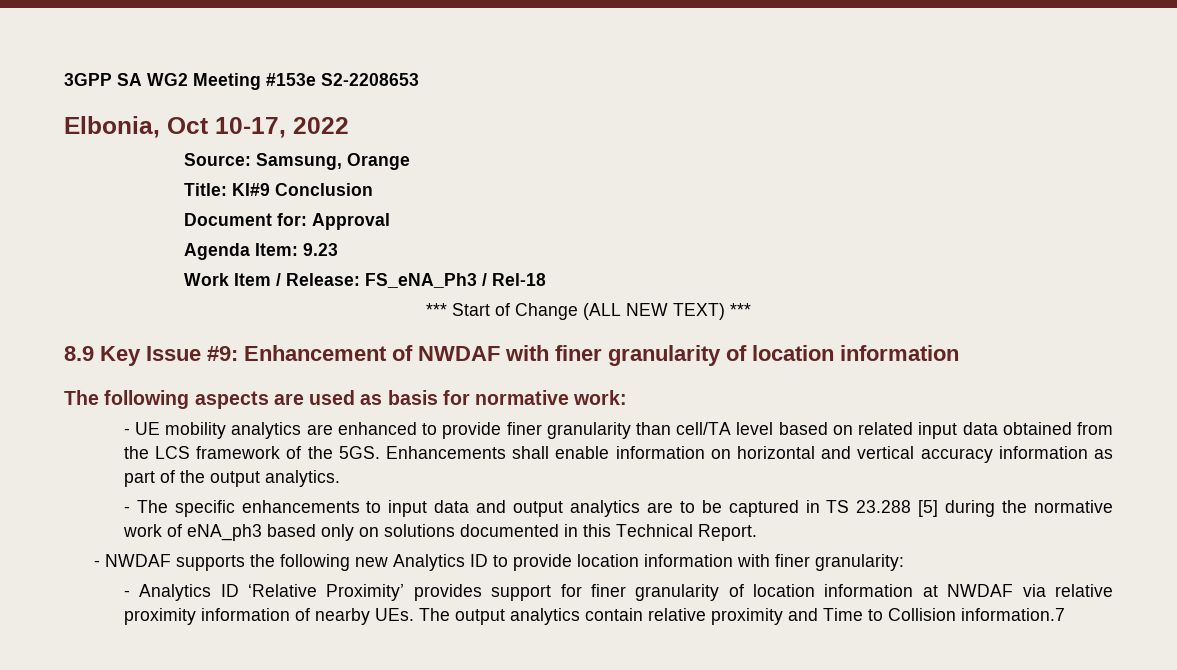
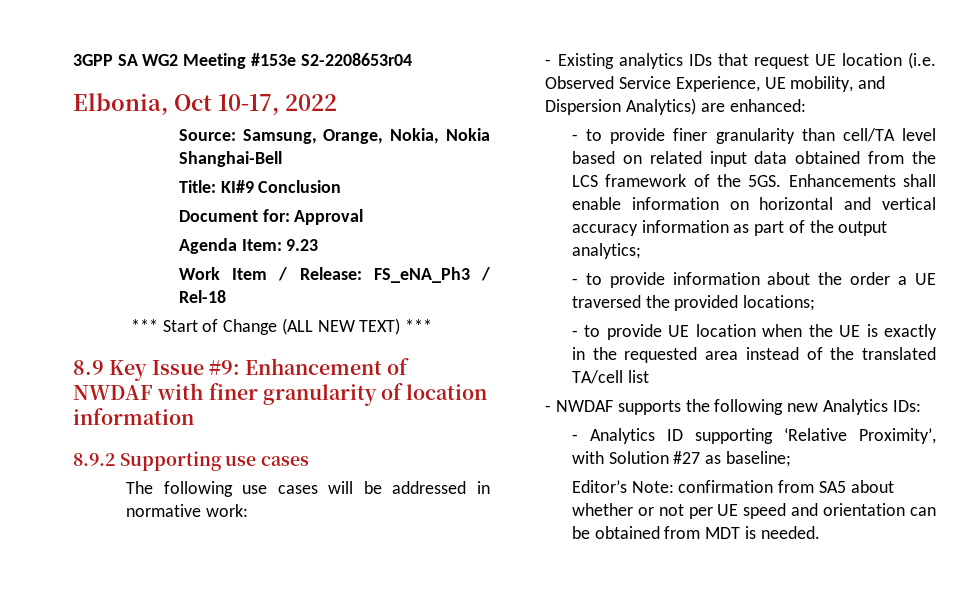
[321,73,419,86] S2-2208653 -> [300,53,412,66] S2-2208653r04
[346,153,410,170] Orange -> [323,128,490,144] [178,151,282,167] Orange, Nokia, Nokia Shanghai-Bell
[64,390,628,409] [123,422,417,439] The following aspects are used as basis for normative work: // - UE mobility analytics are enhanced -> [73,451,310,471] [125,481,491,497] [125,504,248,517] [545,52,936,69] [545,76,886,92] [545,98,806,115] [571,134,578,141] 8.9.2 Supporting use cases // The following use cases will be addressed in normative work: // - Existing analytics IDs that request UE location (i.e. Observed Service Experience, UE mobility, and Dispersion Analytics) are enhanced: // -
[264,470,340,487] [123,500,1114,517] [122,524,757,541] analytics. // - The specific enhancements to input data and output analytics are to be captured in TS 23.288 [5] during the normative work of eNA_ph3 based only on solutions documented in this Technical Report. -> [571,243,641,259] [571,272,936,288] [571,295,816,311] [571,324,938,340] [571,347,936,363] [571,370,649,384] analytics; // - to provide information about the order a UE traversed the provided locations; // - to provide UE location when the UE is exactly in the requested area instead of the translated TA/cell list
[469,554,904,571] [123,584,1113,601] [123,608,1065,625] ID to provide location information with finer granularity: // - Analytics ID ‘Relative Proximity’ provides support for finer granularity of location information at NWDAF via relative proximity information of nearby UEs. The output analytics contain relative proximity and Time to Collision information.7 -> [892,400,921,412] [571,428,936,444] [571,451,791,467] [571,480,894,493] [571,503,936,519] [571,526,820,539] IDs: // - Analytics ID supporting ‘Relative Proximity’, with Solution #27 as baseline; // Editor’s Note: confirmation from SA5 about whether or not per UE speed and orientation can be obtained from MDT is needed.

